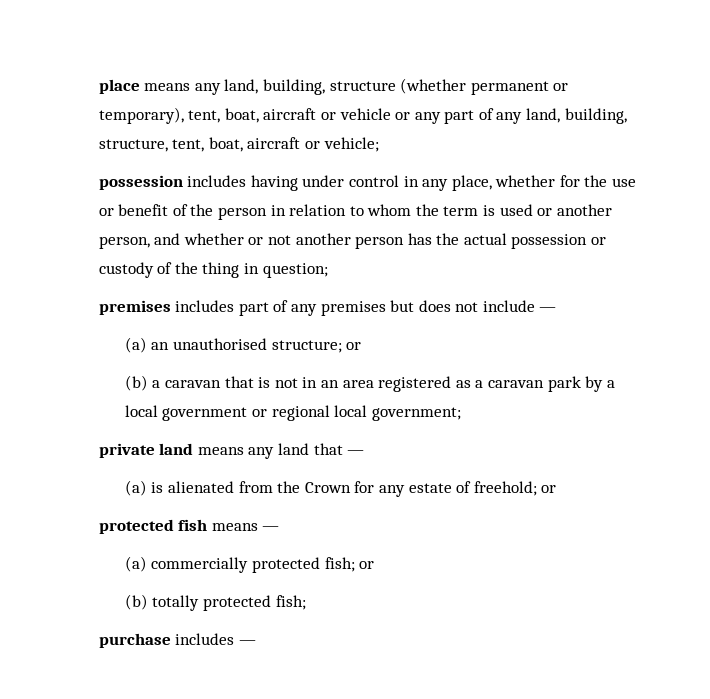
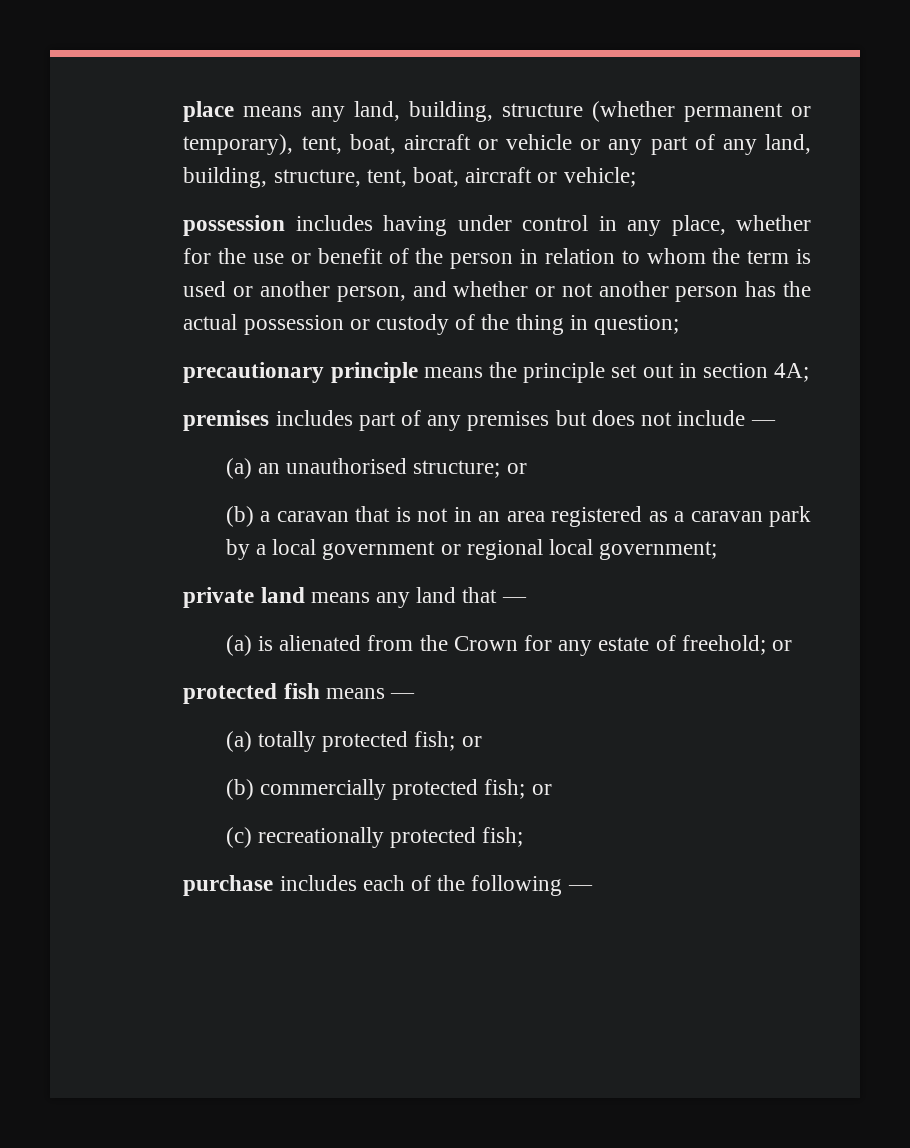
(328, 270) none -> [183,362,810,383] // precautionary principle means the principle set out in section 4A;
(147, 564) none -> [257,731,482,752] [225,779,254,800] totally protected fish; or // (b)
[124,594,200,611] (b) totally -> [225,827,384,848] (c) recreationally
(235, 639) none -> [362,875,563,896] each of the following

